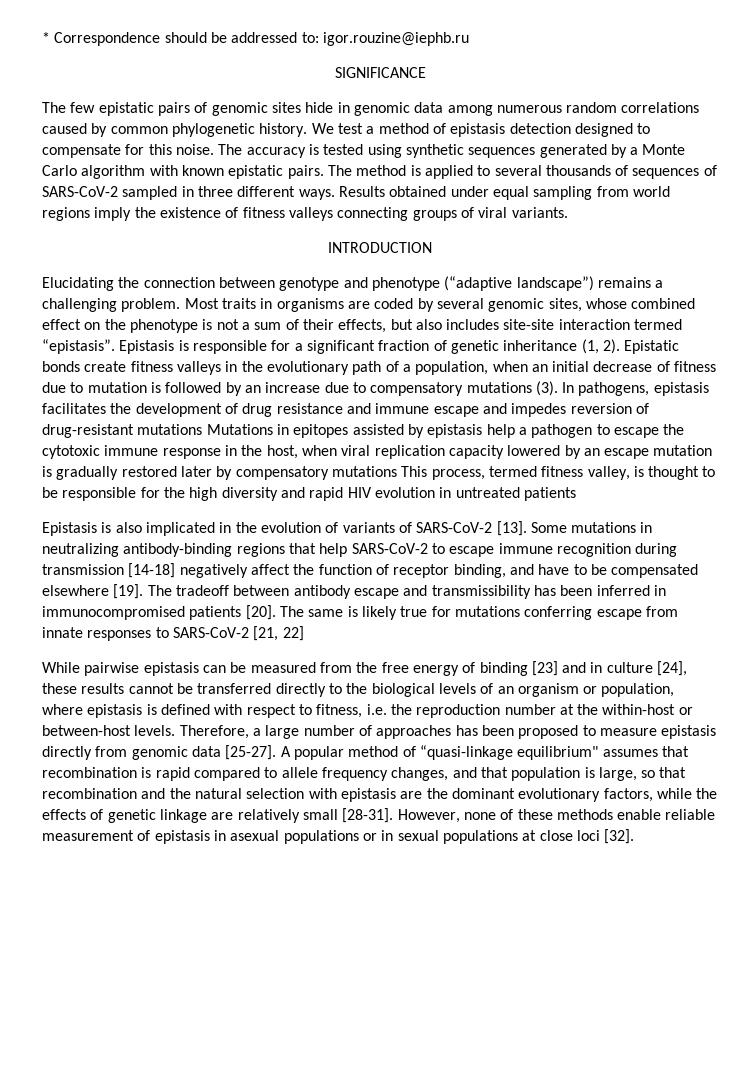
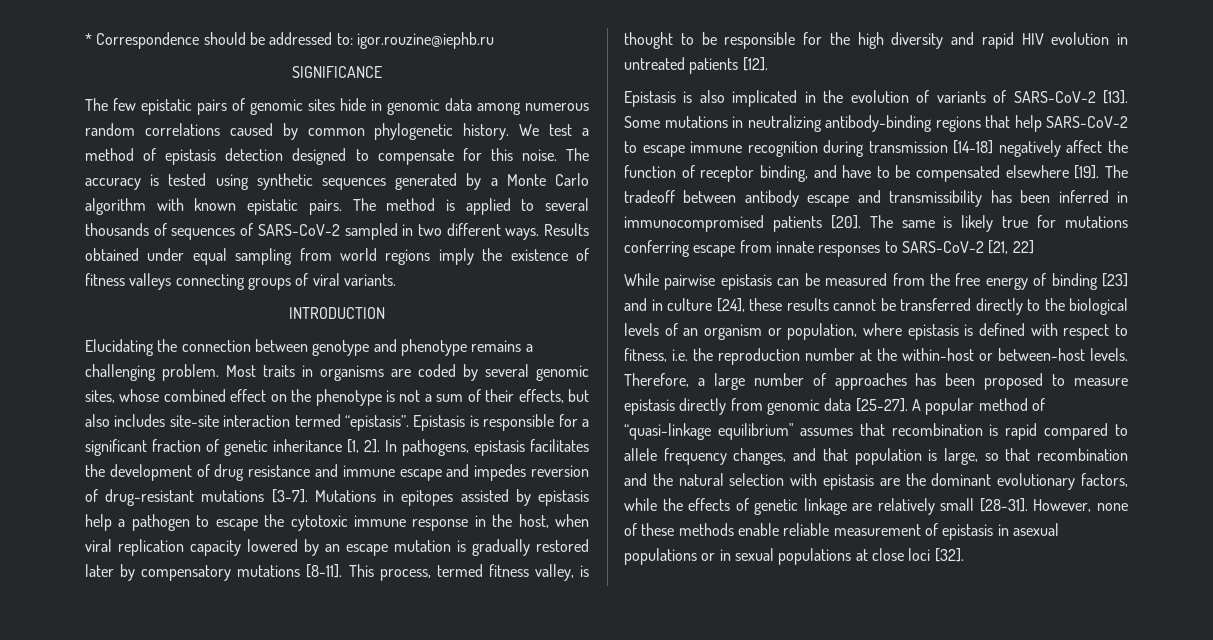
[197,186,233,197] three -> [417,224,442,236] two
[444,276,594,291] (“adaptive landscape”) -> (467, 347) none
[581,339,680,354] [42,361,717,375] [42,381,558,396] (1, 2). Epistatic bonds create fitness valleys in the evolutionary path of a population, when an initial decrease of fitness due to mutation is followed by an increase due to compensatory mutations (3). -> [347,439,380,453] [1, 2].
(203, 429) none -> [271,489,308,503] [3-7].
(397, 471) none -> [306,564,343,578] [8-11].
(576, 494) none -> [742,57,768,71] [12].

